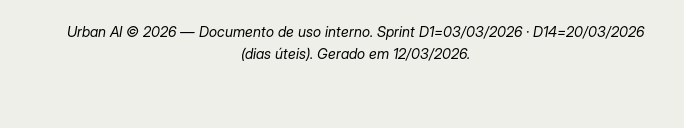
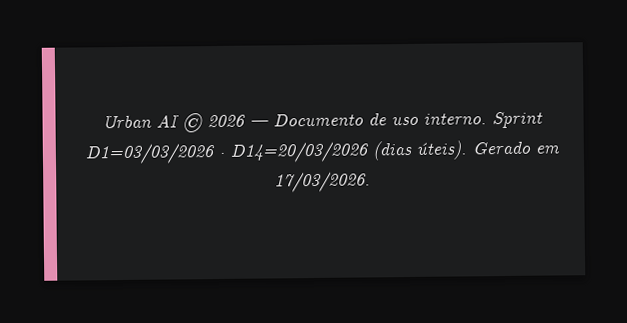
[393,48,470,61] 12/03/2026. -> [274,171,371,193] 17/03/2026.

